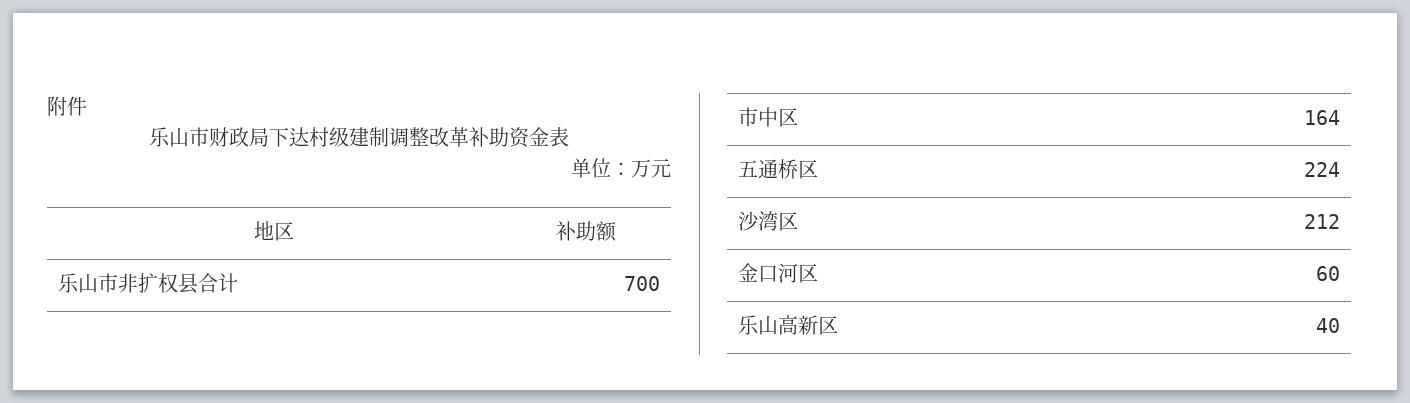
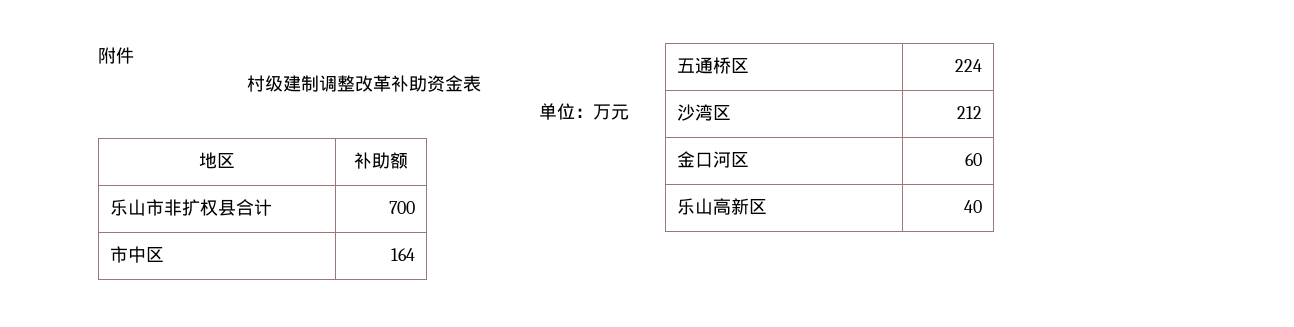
[149,127,309,147] 乐山市财政局下达 -> (134, 55) none

